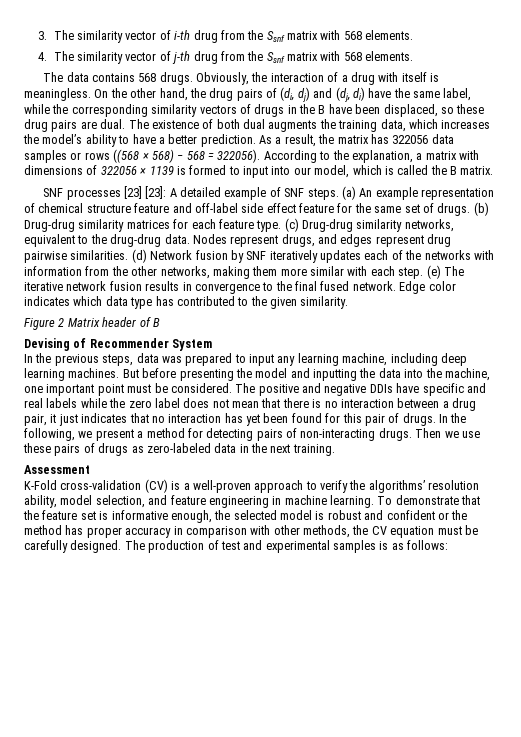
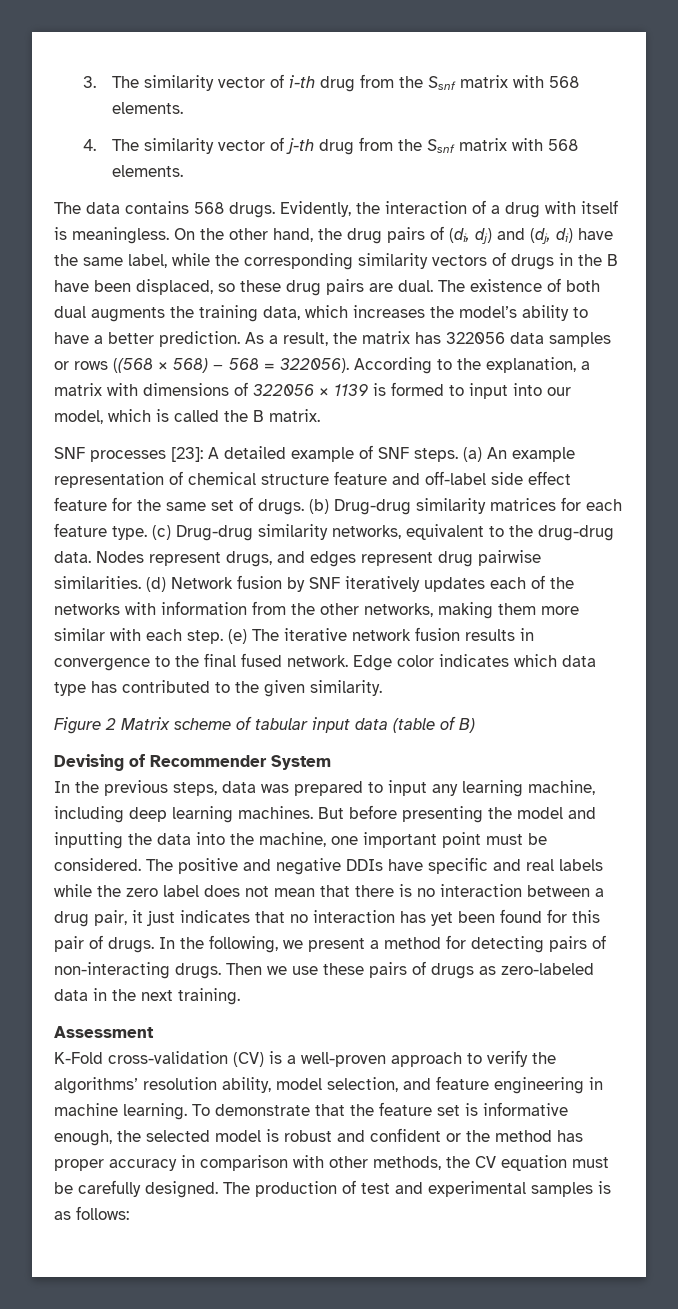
[196,72,250,85] Obviously, -> [280,201,351,217] Evidently,
[123,186,142,199] [23] -> (166, 456) none
[102,317,160,327] header of B -> [174,716,475,733] scheme of tabular input data (table of B)

